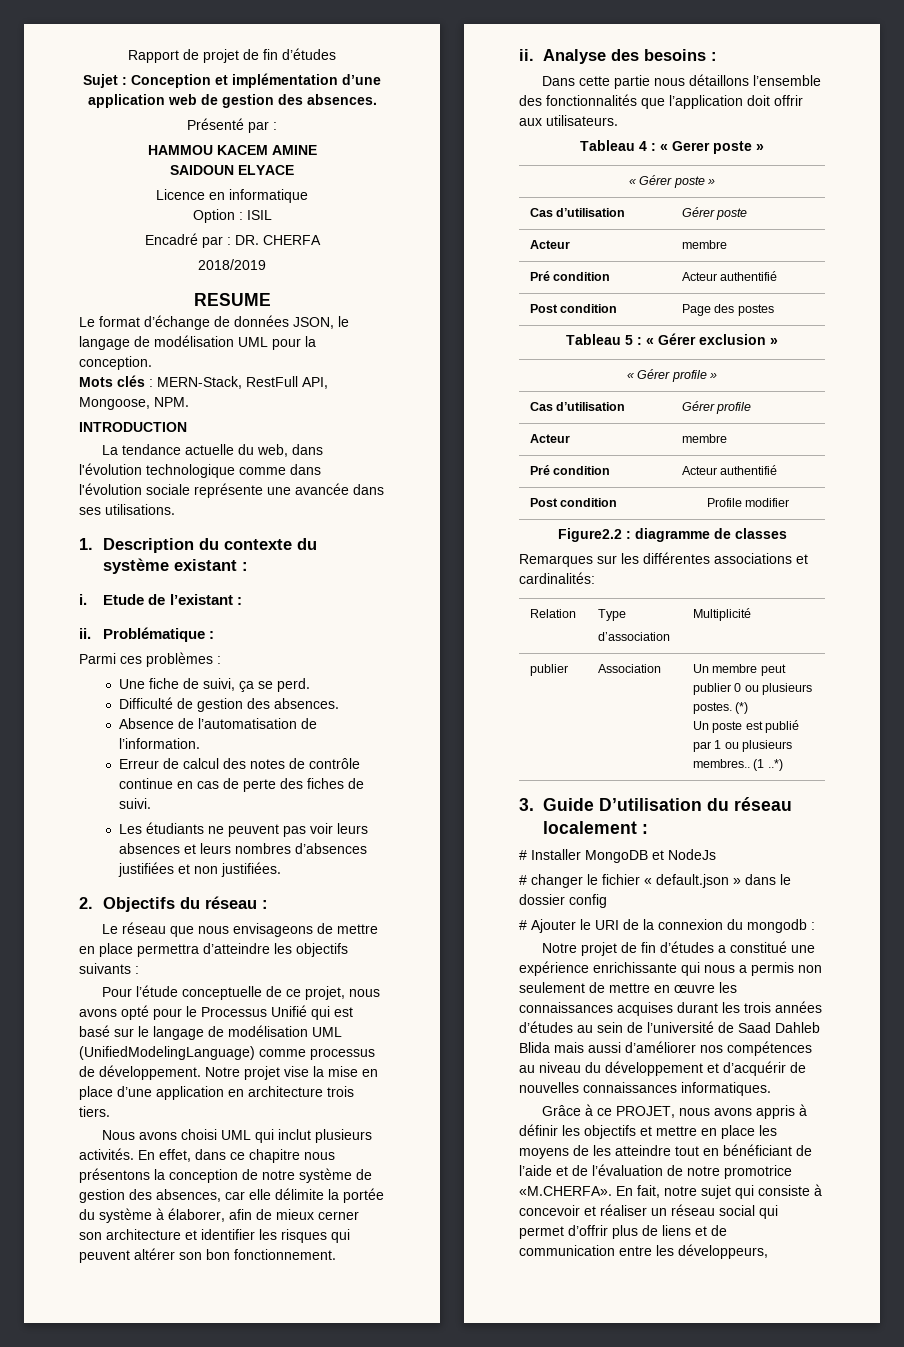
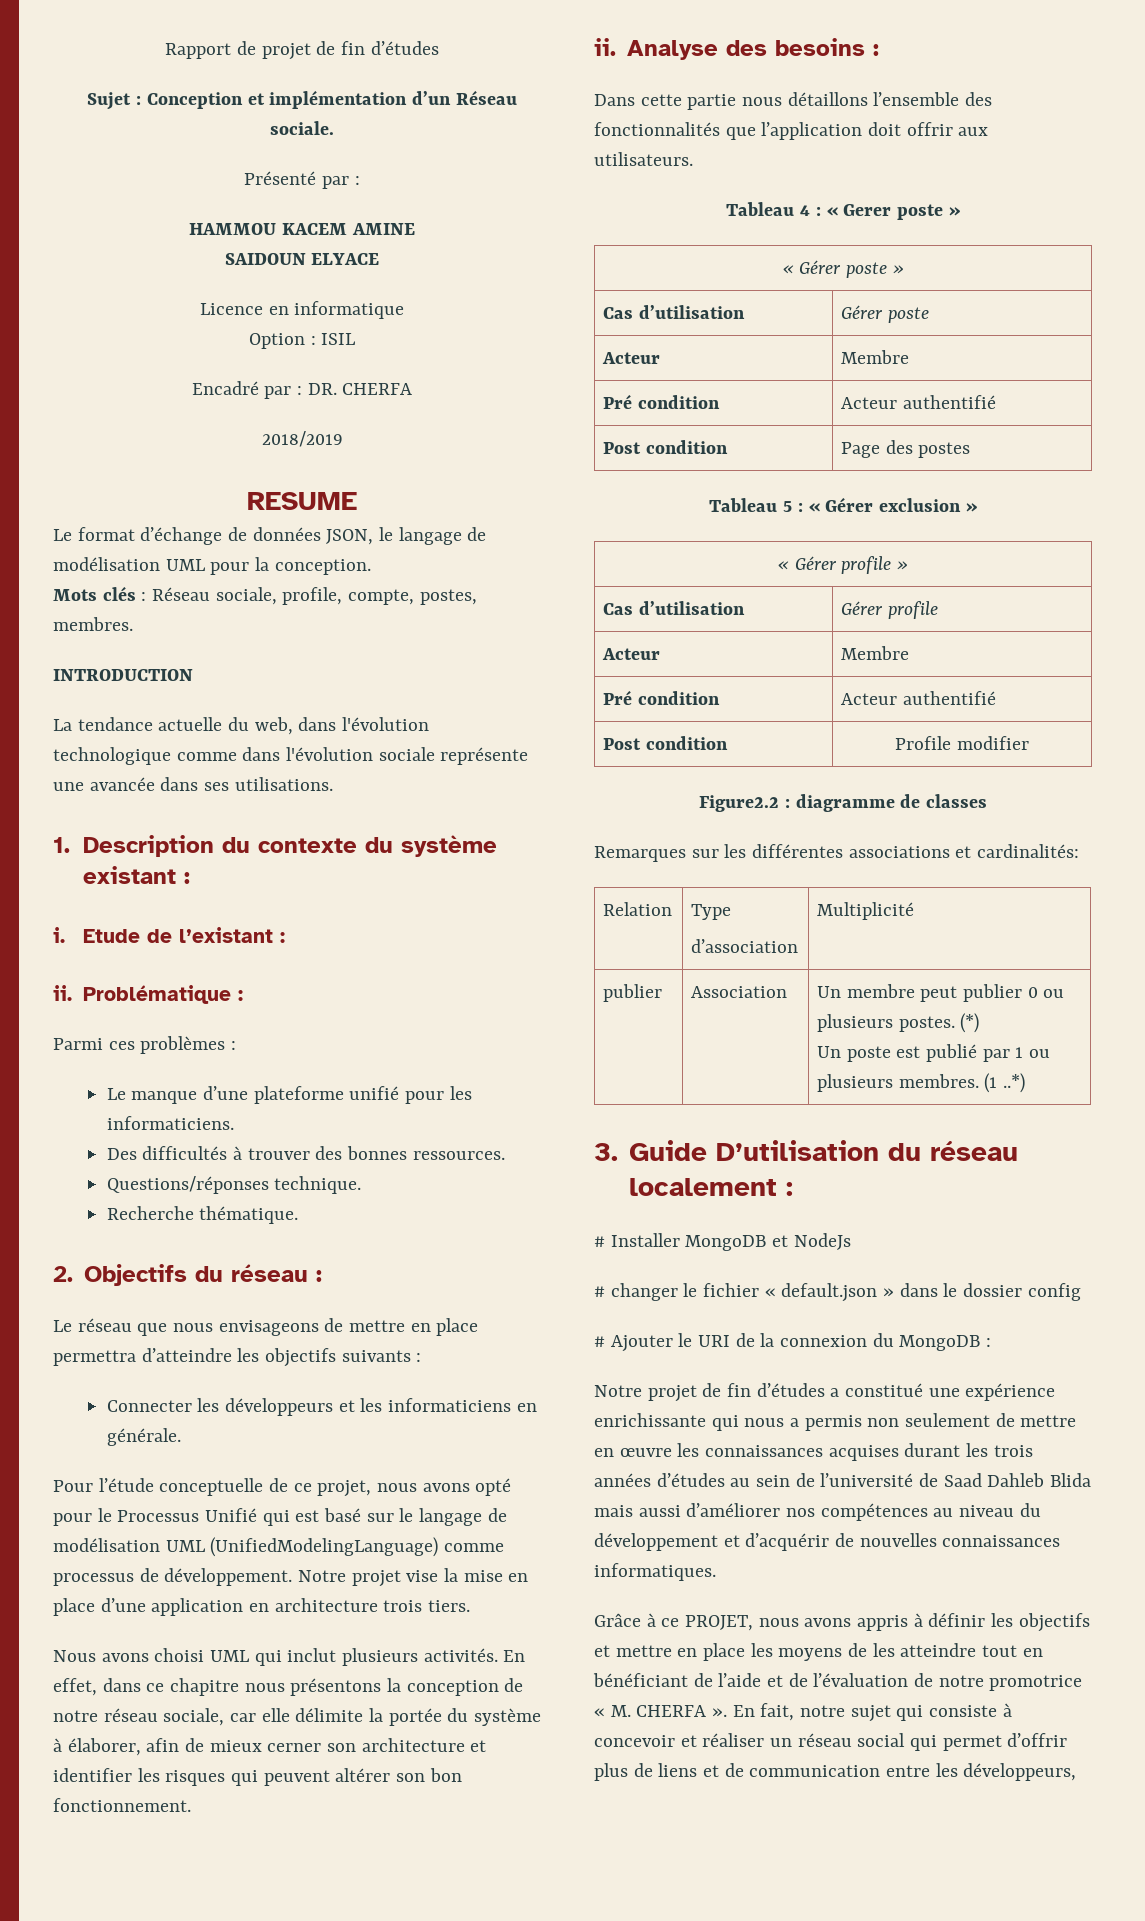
[342,74,381,85] [87,94,377,108] d’une application web de gestion des absences. -> [411,90,517,105] [270,121,334,135] d’un Réseau sociale.
[157,376,328,389] [79,397,189,410] MERN-Stack, RestFull API, Mongoose, NPM. -> [152,587,477,605] [53,617,133,631] Réseau sociale, profile, compte, postes, membres.
[118,678,310,692] [118,697,339,712] [118,718,317,729] [118,738,200,749] [118,758,360,769] [118,778,364,792] [118,798,151,809] [118,822,368,837] [118,843,367,854] [117,862,281,877] Une fiche de suivi, ça se perd. // Difficulté de gestion des absences. // Absence de l’automatisation de l’information. // Erreur de calcul des notes de contrôle continue en cas de perte des fiches de suivi. // Les étudiants ne peuvent pas voir leurs absences et leurs nombres d’absences justifiées et non justifiées. -> [106,1086,472,1104] [106,1116,234,1130] [106,1146,505,1160] [106,1176,362,1194] [106,1206,299,1224] Le manque d’une plateforme unifié pour les informaticiens. // Des difficultés à trouver des bonnes ressources. // Questions/réponses technique. // Recherche thématique.
(139, 970) none -> [106,1398,537,1416] [106,1428,181,1446] // Connecter les développeurs et les informaticiens en générale.
[299,1168,372,1183] [79,1189,221,1203] système de gestion des absences, -> [103,1708,225,1726] réseau sociale,
[681,240,727,249] membre -> [841,350,910,364] Membre
[681,434,727,443] membre -> [841,646,910,660] Membre
[692,759,750,768] membres.. -> [898,1074,979,1088] membres.
[747,919,807,933] mongodb -> [899,1335,981,1351] MongoDB
[519,1186,612,1196] «M.CHERFA». -> [594,1705,728,1717] « M. CHERFA ».

